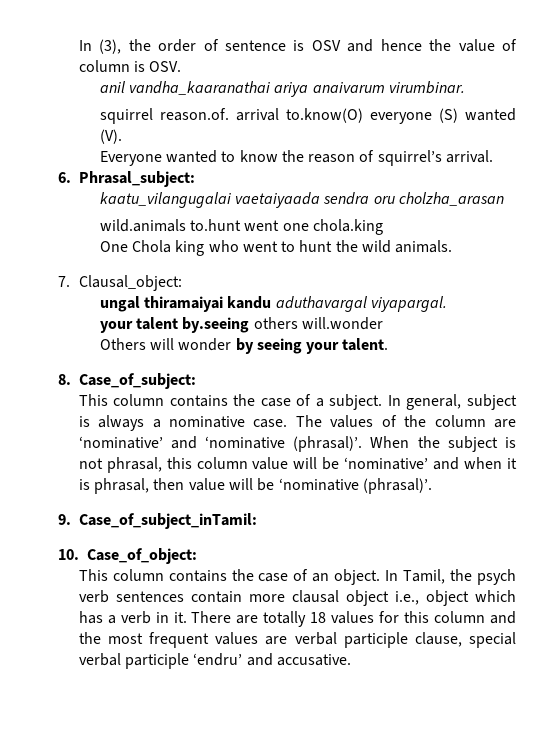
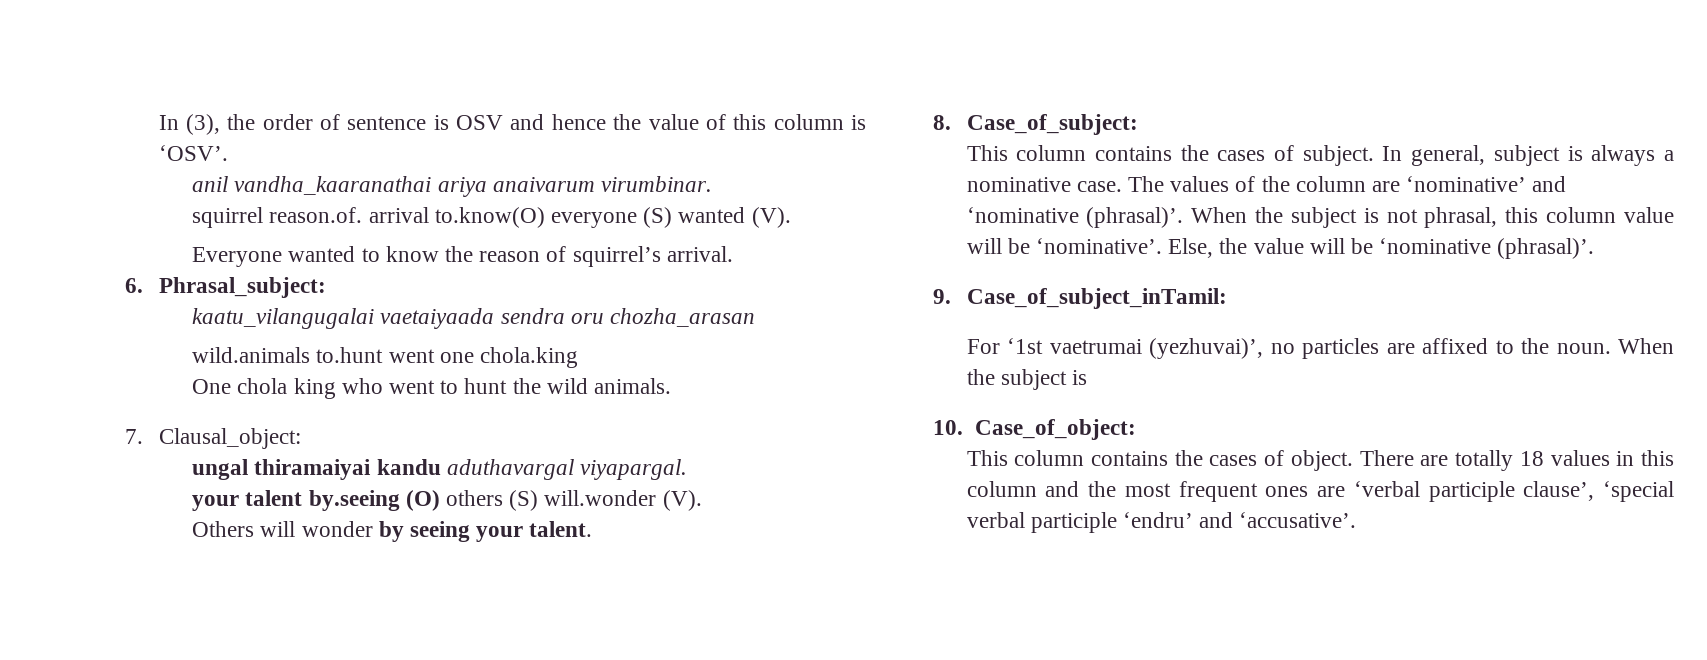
(517, 45) none -> [733,114,767,130] this
[149,61,182,72] OSV. -> [158,145,228,161] ‘OSV’.
[398,192,504,206] cholzha_arasan -> [609,308,755,327] chozha_arasan
[131,240,171,253] Chola -> [237,378,288,394] chola
[253,317,298,329] others -> [405,490,539,511] (O) others (S)
(383, 323) none -> [662,490,702,511] (V).
[260,394,324,407] case of a -> [1217,145,1295,161] cases of
[344,457,517,470] [78,478,185,494] ‘nominative’ and when it is phrasal, then -> [1035,238,1248,258] ‘nominative’. Else, the
(257, 521) none -> [966,338,1674,359] [966,369,1087,390] // For ‘1st vaetrumai (yezhuvai)’, no particles are affixed to the noun. When the subject is
[258,569,516,585] [78,590,516,606] [78,611,187,624] case of an object. In Tamil, the psych verb sentences contain more clausal object i.e., object which has a verb in it. -> [1209,450,1353,471] cases of object.
[379,611,400,623] for -> [1616,451,1635,466] in
[215,632,516,648] values are verbal participle clause, special -> [1265,481,1674,502] ones are ‘verbal participle clause’, ‘special
[277,654,352,666] accusative. -> [1239,512,1357,528] ‘accusative’.

